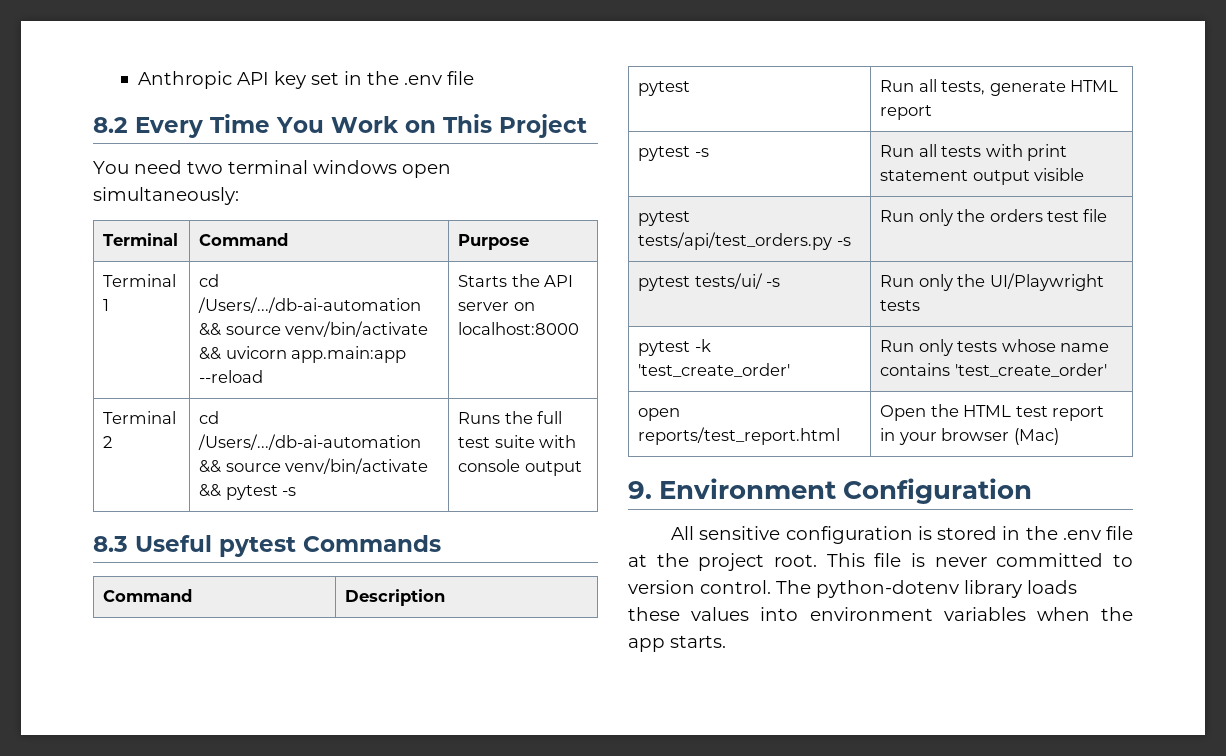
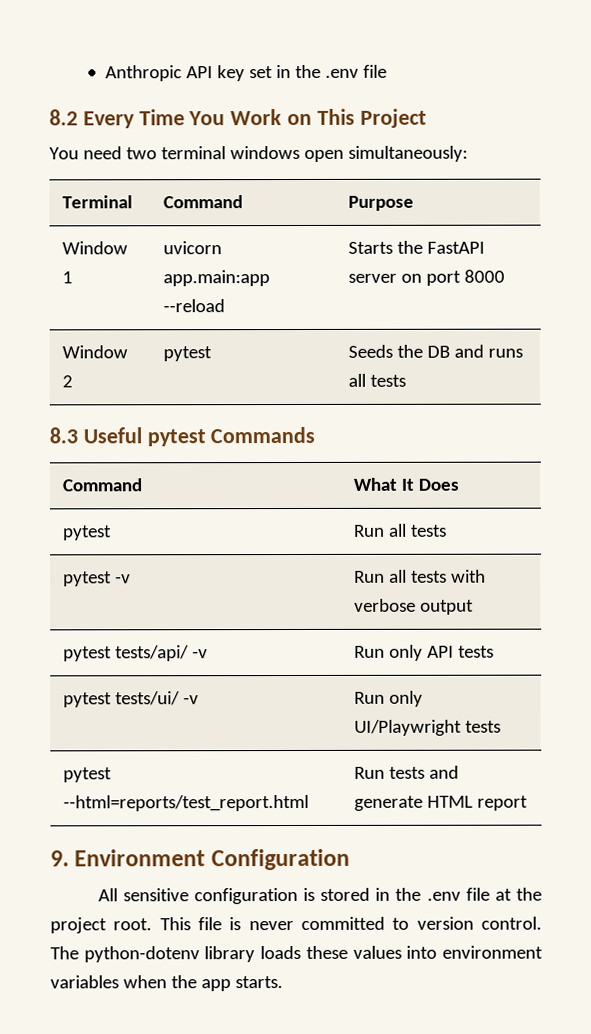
[103,274,177,287] Terminal -> [61,241,128,255] Window
[199,274,220,287] [198,297,422,313] [199,321,429,337] [199,347,222,360] cd /Users/.../db-ai-automation && source venv/bin/activate && -> (73, 277) none
[544,275,574,287] API -> [426,241,485,254] FastAPI
[458,322,580,335] [103,411,177,424] [103,436,113,448] [199,411,220,424] [198,434,422,450] [199,458,429,474] [199,484,297,500] [458,411,563,424] [458,435,577,448] [458,459,582,476] localhost:8000 // Terminal 2 | cd /Users/.../db-ai-automation && source venv/bin/activate && pytest -s | Runs the full test suite with console output -> [425,269,505,286] [61,345,128,359] [61,375,73,388] [162,346,212,362] [347,344,523,358] [347,373,406,387] port 8000 // Window 2 | pytest | Seeds the DB and runs all tests
[345,589,446,606] Description -> [352,477,459,491] What It Does
[941,80,1119,96] [880,105,933,120] [638,146,709,161] tests, generate HTML report // pytest -s -> [410,524,447,537] [62,571,131,587] tests // pytest -v
[1027,144,1068,161] [880,168,1085,185] [638,211,691,226] [638,232,851,250] [880,209,1108,226] print statement output visible // pytest tests/api/test_orders.py -s | Run only the orders test file -> [353,598,474,615] [62,645,208,662] [353,644,494,661] verbose output // pytest tests/api/ -v | Run only API tests
[766,278,781,287] [880,274,986,291] -s | Run only the -> [182,695,199,705] [353,690,423,707] -v | Run only
[694,339,711,352] [638,363,791,377] [880,339,1110,356] [880,363,1107,377] [638,408,681,421] [638,427,841,445] [880,404,1105,421] [880,428,1059,445] -k 'test_create_order' | Run only tests whose name contains 'test_create_order' // open reports/test_report.html | Open the HTML test report in your browser (Mac) -> [62,794,309,812] [353,765,459,779] [353,795,528,811] --html=reports/test_report.html | Run tests and generate HTML report

